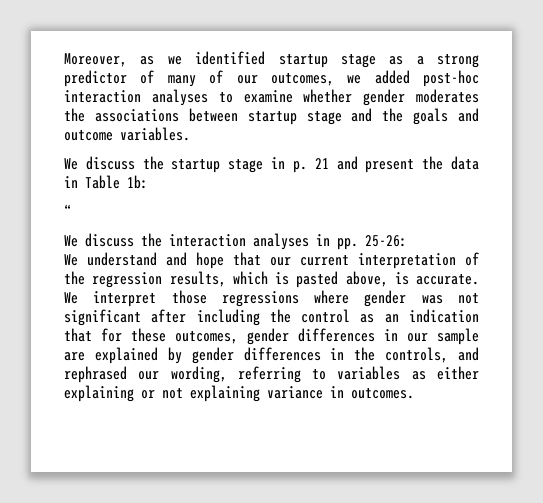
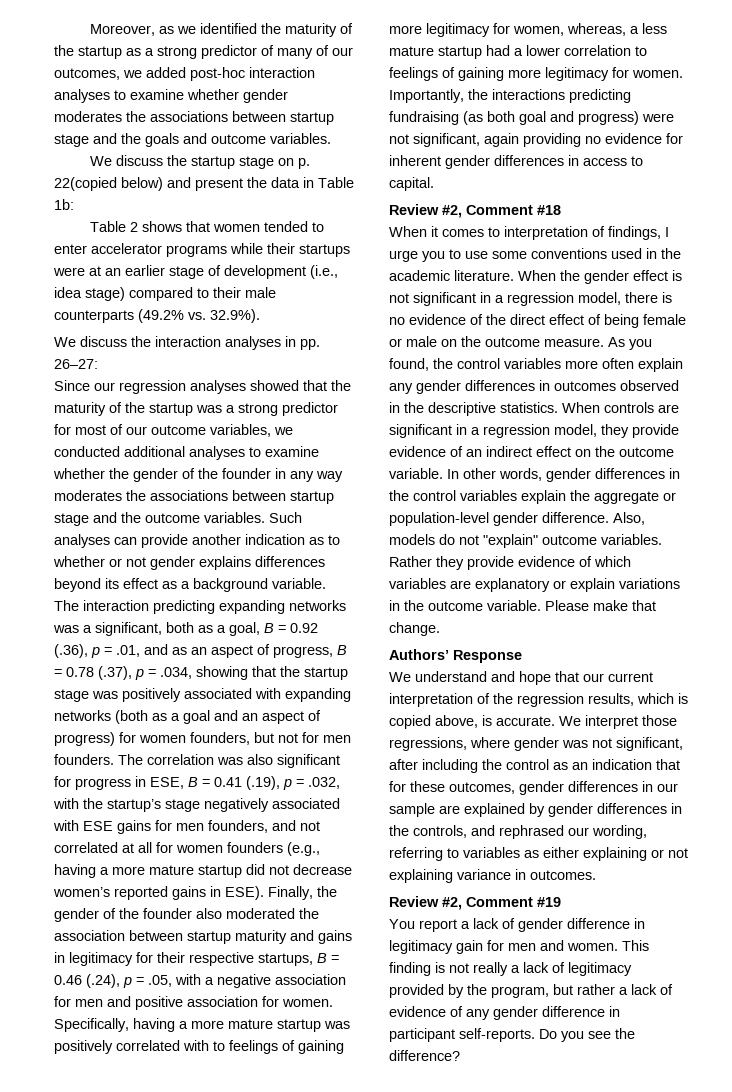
[278,54,376,68] startup stage -> [261,23,354,37] [54,45,122,59] the maturity of the startup
[271,157,329,173] in p. 21 -> [278,158,311,169] [54,177,163,191] on p. 22(copied below)
[64,204,71,217] “ -> [90,221,325,232] [54,243,350,257] [53,265,338,279] [54,287,276,301] [54,309,260,323] Table 2 shows that women tended to enter accelerator programs while their startups were at an earlier stage of development (i.e., idea stage) compared to their male counterparts (49.2% vs. 32.9%).
[365,235,407,247] 25-26: -> [54,359,98,369] [54,380,351,394] [54,402,338,416] [54,424,293,437] [54,446,319,460] [53,468,343,482] [54,490,334,504] [54,512,302,526] [54,534,340,548] [53,556,325,570] [54,578,326,592] [54,600,346,614] [53,622,318,636] [54,644,347,658] [54,666,348,680] [54,688,351,702] [54,710,321,724] [54,732,351,746] [54,754,340,768] [54,776,340,790] [53,798,340,812] [53,820,320,834] [54,842,320,856] [54,864,352,878] [53,886,337,900] [54,908,319,922] [54,930,352,944] [54,952,339,966] [54,974,346,988] [54,996,333,1010] [54,1018,350,1032] [54,1040,344,1054] [389,23,667,37] [389,45,647,59] [389,67,683,81] [389,89,631,103] [389,111,674,125] [389,133,683,147] [389,155,643,169] [389,177,434,191] [389,204,561,218] [389,226,669,240] [389,248,681,262] [389,270,682,284] [389,292,672,306] [389,314,686,328] [389,336,652,350] [389,358,683,372] [389,380,679,394] [389,402,679,416] [389,424,679,438] [389,446,674,457] [389,468,680,482] [389,490,676,504] [389,512,645,526] [389,534,662,548] [389,556,631,570] [389,578,680,592] [389,600,656,611] [389,622,440,636] [389,649,522,663] 26–27: // Since our regression analyses showed that the maturity of the startup was a strong predictor for most of our outcome variables, we conducted additional analyses to examine whether the gender of the founder in any way moderates the associations between startup stage and the outcome variables. Such analyses can provide another indication as to whether or not gender explains differences beyond its effect as a background variable. The interaction predicting expanding networks was a significant, both as a goal, B = 0.92 (.36), p = .01, and as an aspect of progress, B = 0.78 (.37), p = .034, showing that the startup stage was positively associated with expanding networks (both as a goal and an aspect of progress) for women founders, but not for men founders. The correlation was also significant for progress in ESE, B = 0.41 (.19), p = .032, with the startup’s stage negatively associated with ESE gains for men founders, and not correlated at all for women founders (e.g., having a more mature startup did not decrease women’s reported gains in ESE). Finally, the gender of the founder also moderated the association between startup maturity and gains in legitimacy for their respective startups, B = 0.46 (.24), p = .05, with a negative association for men and positive association for women. Specifically, having a more mature startup was positively correlated with to feelings of gaining more legitimacy for women, whereas, a less mature startup had a lower correlation to feelings of gaining more legitimacy for women. Importantly, the interactions predicting fundraising (as both goal and progress) were not significant, again providing no evidence for inherent gender differences in access to capital. // Review #2, Comment #18 // When it comes to interpretation of findings, I urge you to use some conventions used in the academic literature. When the gender effect is not significant in a regression model, there is no evidence of the direct effect of being female or male on the outcome measure. As you found, the control variables more often explain any gender differences in outcomes observed in the descriptive statistics. When controls are significant in a regression model, they provide evidence of an indirect effect on the outcome variable. In other words, gender differences in the control variables explain the aggregate or population-level gender difference. Also, models do not "explain" outcome variables. Rather they provide evidence of which variables are explanatory or explain variations in the outcome variable. Please make that change. // Authors’ Response
[296,271,339,288] pasted -> [389,715,431,729] copied
[221,291,299,307] regressions -> [389,737,467,751] regressions,
[64,309,141,326] significant -> [616,737,683,751] significant,
(414, 393) none -> [389,896,561,910] [389,918,645,932] [389,940,649,954] [389,962,632,976] [389,984,673,998] [389,1006,620,1020] [389,1028,635,1042] [389,1050,460,1061] // Review #2, Comment #19 // You report a lack of gender difference in legitimacy gain for men and women. This finding is not really a lack of legitimacy provided by the program, but rather a lack of evidence of any gender difference in participant self-reports. Do you see the difference?

